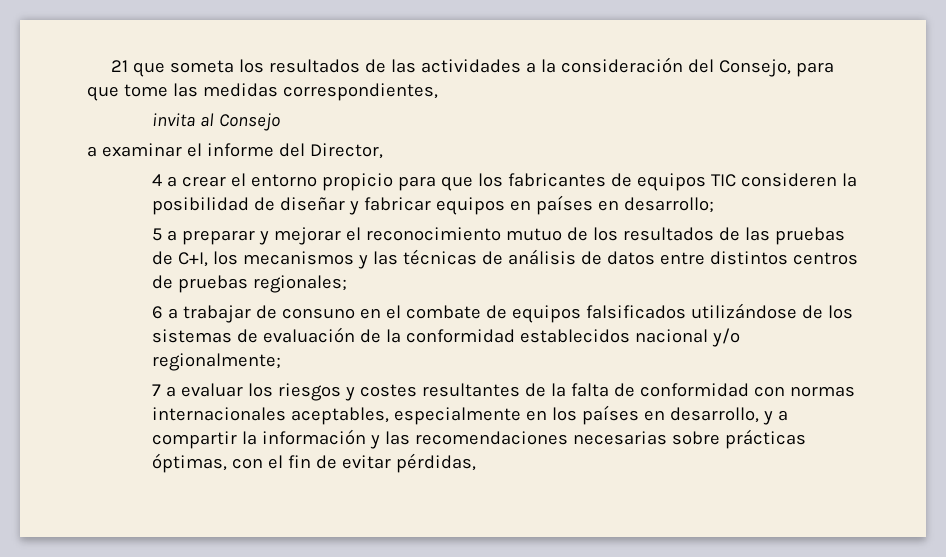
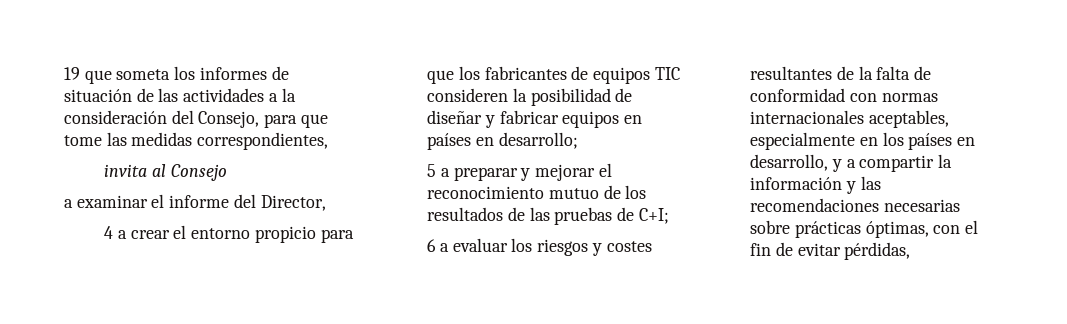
[111,60,129,72] 21 -> [64,67,80,80] 19
[269,59,361,73] resultados -> [199,66,289,80] [64,89,132,102] informes de situación
[178,249,859,269] [152,275,348,293] [152,303,854,323] [152,327,741,347] [152,353,282,371] [152,384,162,396] C+I, los mecanismos y las técnicas de análisis de datos entre distintos centros de pruebas regionales; // 6 a trabajar de consuno en el combate de equipos falsificados utilizándose de los sistemas de evaluación de la conformidad establecidos nacional y/o regionalmente; // 7 -> [638,208,669,224] [427,239,437,252] C+I; // 6

